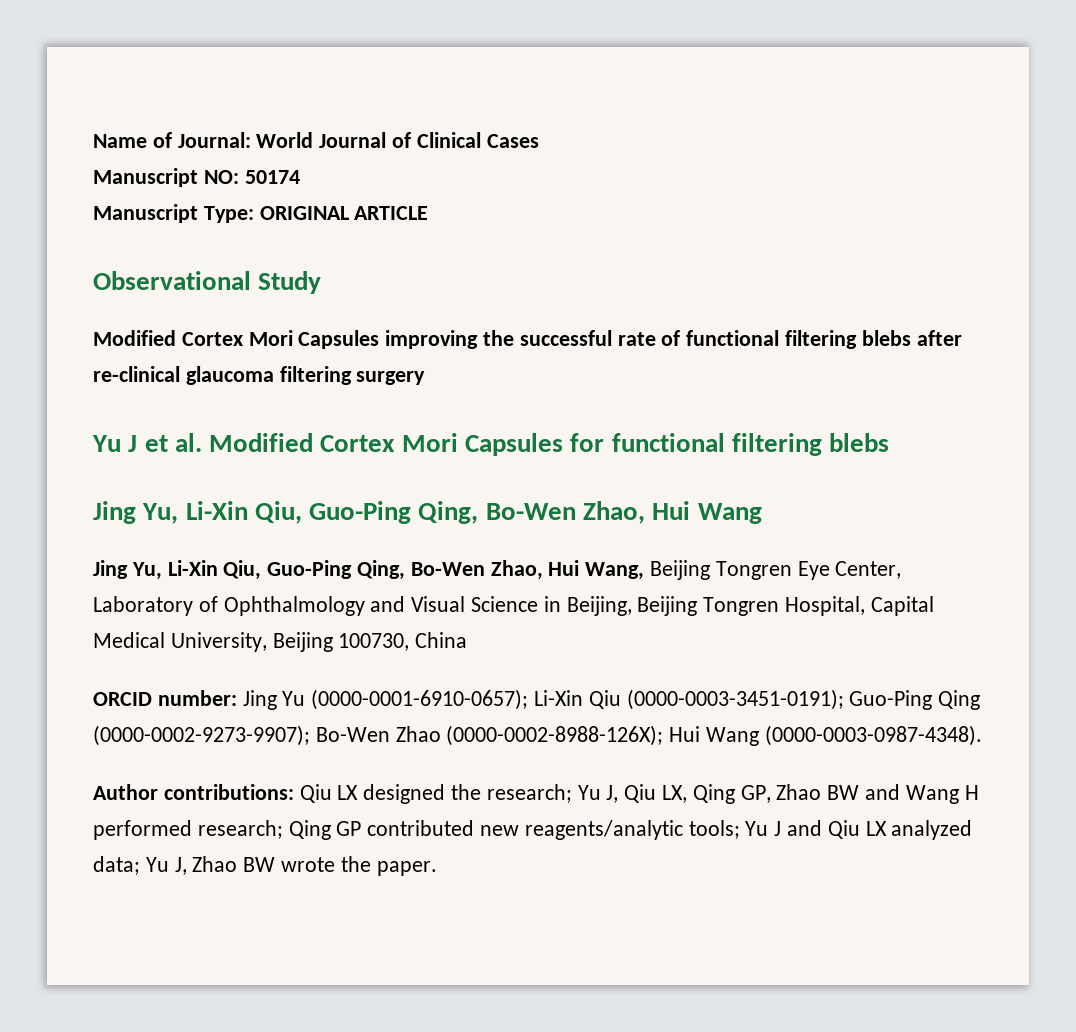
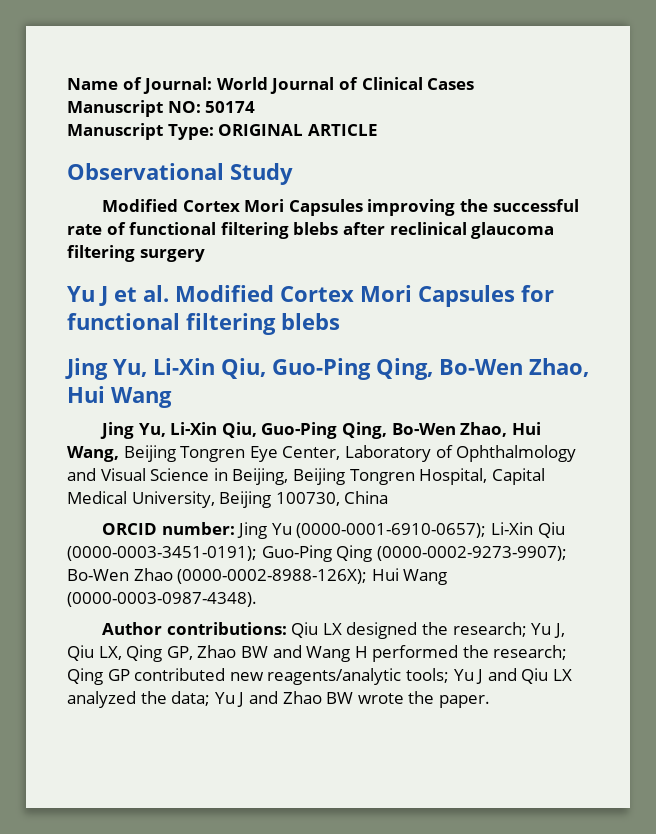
[93,366,180,382] re-clinical -> [389,222,467,235] reclinical
(192, 830) none -> [462,645,489,658] the
(973, 830) none -> [140,691,167,704] the
[174,857,187,875] J, -> [237,691,278,707] J and

